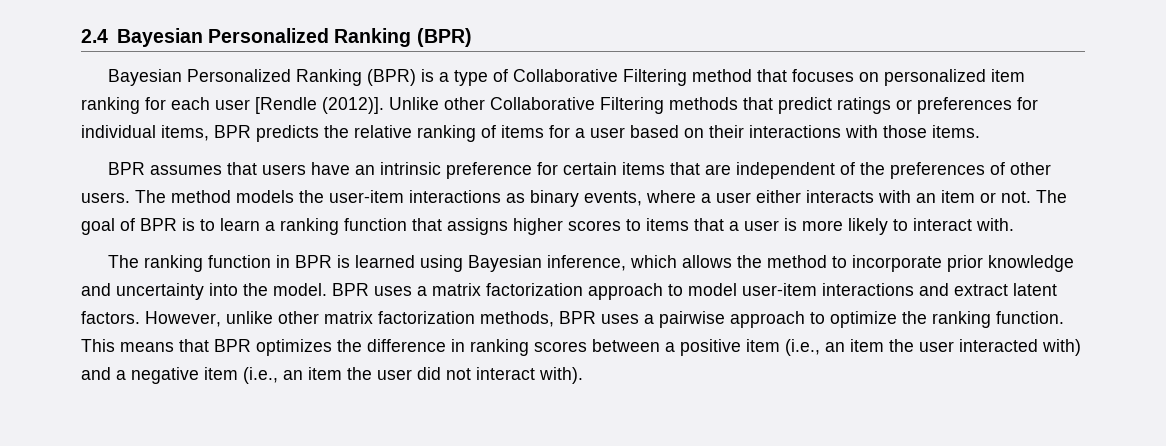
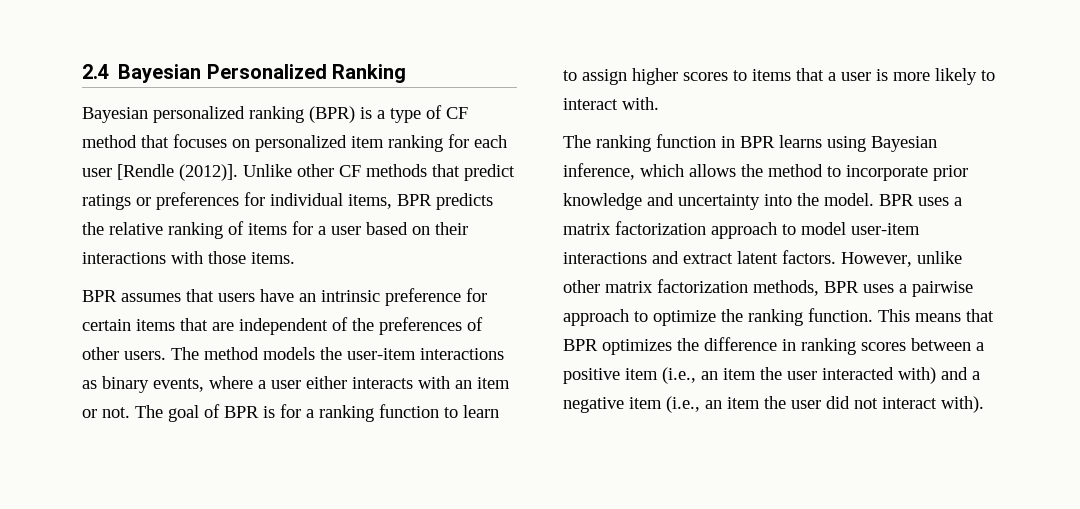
[416,28,472,47] [108,69,363,86] (BPR) // Bayesian Personalized Ranking -> [82,106,304,123] // Bayesian personalized ranking
[513,69,688,86] Collaborative Filtering -> [446,107,468,119] CF
[490,97,664,114] Collaborative Filtering -> [339,165,361,177] CF
[200,218,260,231] to learn -> [280,404,301,418] for
[412,218,508,235] that assigns -> [444,405,499,418] [563,69,627,85] to learn to assign
[337,255,416,268] is learned -> [779,135,822,148] learns

